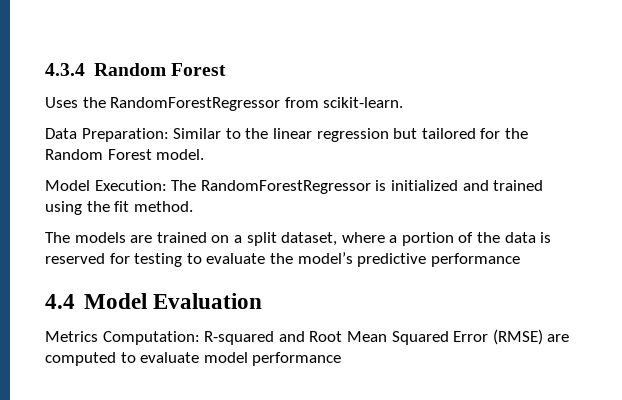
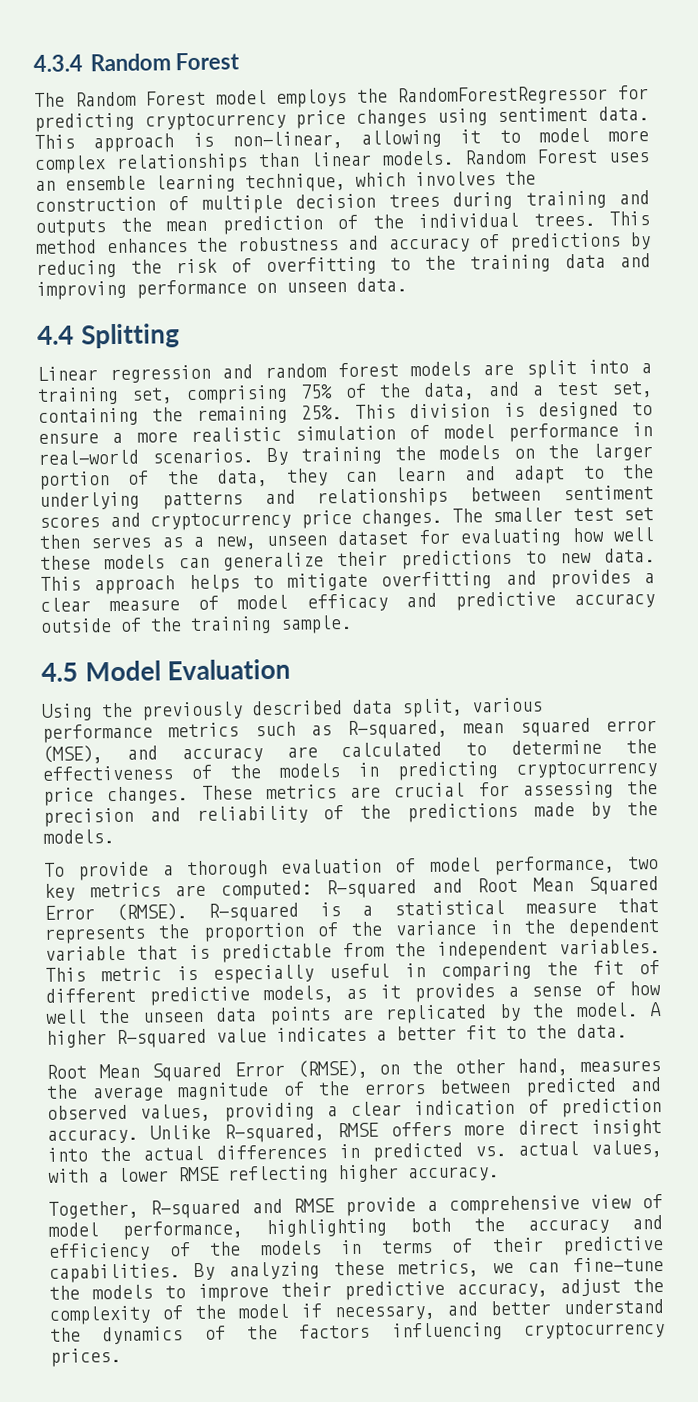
[45,97,404,111] [45,128,528,142] [45,149,205,160] [45,180,544,194] [45,201,193,215] [45,232,552,246] [45,252,520,267] [45,293,262,309] [45,331,200,345] Uses the RandomForestRegressor from scikit-learn. // Data Preparation: Similar to the linear regression but tailored for the Random Forest model. // Model Execution: The RandomForestRegressor is initialized and trained using the fit method. // The models are trained on a split dataset, where a portion of the data is reserved for testing to evaluate the model’s predictive performance // 4.4 Model Evaluation // Metrics Computation: -> [34,85,649,108] [34,106,650,133] [34,127,649,153] [34,148,650,175] [35,170,536,193] [35,190,651,214] [35,211,650,238] [36,232,651,255] [36,253,652,279] [36,277,407,300] [37,323,180,349] [37,359,652,384] [37,381,653,405] [38,401,653,426] [38,422,653,444] [38,443,653,466] [39,464,654,490] [39,485,654,510] [39,507,654,531] [39,527,654,550] [40,548,655,571] [40,569,655,595] [40,591,655,612] [40,614,352,635] [41,658,291,682] [42,697,543,721] [42,717,657,743] [42,739,657,764] [42,760,658,781] [43,780,658,806] [43,801,658,827] [43,829,114,844] [44,855,659,881] [44,880,312,901] The Random Forest model employs the RandomForestRegressor for predicting cryptocurrency price changes using sentiment data. This approach is non-linear, allowing it to model more complex relationships than linear models. Random Forest uses an ensemble learning technique, which involves the construction of multiple decision trees during training and outputs the mean prediction of the individual trees. This method enhances the robustness and accuracy of predictions by reducing the risk of overfitting to the training data and improving performance on unseen data. // 4.4 Splitting // Linear regression and random forest models are split into a training set, comprising 75% of the data, and a test set, containing the remaining 25%. This division is designed to ensure a more realistic simulation of model performance in real-world scenarios. By training the models on the larger portion of the data, they can learn and adapt to the underlying patterns and relationships between sentiment scores and cryptocurrency price changes. The smaller test set then serves as a new, unseen dataset for evaluating how well these models can generalize their predictions to new data. This approach helps to mitigate overfitting and provides a clear measure of model efficacy and predictive accuracy outside of the training sample. // 4.5 Model Evaluation // Using the previously described data split, various performance metrics such as R-squared, mean squared error (MSE), and accuracy are calculated to determine the effectiveness of the models in predicting cryptocurrency price changes. These metrics are crucial for assessing the precision and reliability of the predictions made by the models. // To provide a thorough evaluation of model performance, two key metrics are computed:
[492,329,570,345] [45,352,342,366] (RMSE) are computed to evaluate model performance -> [116,898,659,922] [44,918,660,944] [45,939,660,963] [45,960,660,984] [45,980,661,1006] [45,1001,662,1026] [46,1023,627,1049] [46,1058,661,1082] [46,1077,662,1102] [47,1097,663,1122] [47,1118,663,1144] [47,1139,662,1162] [48,1164,499,1184] [48,1193,663,1219] [48,1214,663,1240] [48,1235,664,1261] [49,1256,664,1283] [49,1277,664,1302] [49,1298,664,1325] [50,1320,665,1345] [50,1348,121,1367] (RMSE). R-squared is a statistical measure that represents the proportion of the variance in the dependent variable that is predictable from the independent variables. This metric is especially useful in comparing the fit of different predictive models, as it provides a sense of how well the unseen data points are replicated by the model. A higher R-squared value indicates a better fit to the data. // Root Mean Squared Error (RMSE), on the other hand, measures the average magnitude of the errors between predicted and observed values, providing a clear indication of prediction accuracy. Unlike R-squared, RMSE offers more direct insight into the actual differences in predicted vs. actual values, with a lower RMSE reflecting higher accuracy. // Together, R-squared and RMSE provide a comprehensive view of model performance, highlighting both the accuracy and efficiency of the models in terms of their predictive capabilities. By analyzing these metrics, we can fine-tune the models to improve their predictive accuracy, adjust the complexity of the model if necessary, and better understand the dynamics of the factors influencing cryptocurrency prices.

